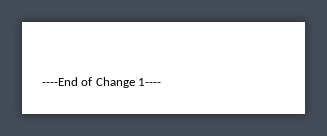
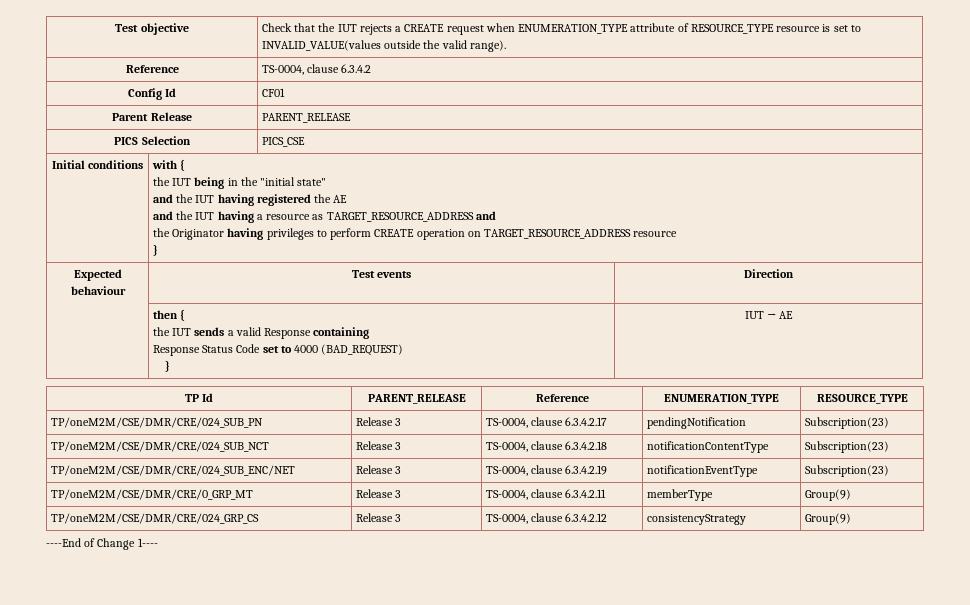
(42, 81) none -> [115,23,189,35] [261,23,861,35] [261,40,506,52] [125,65,179,73] [261,64,372,75] [127,88,177,100] [261,88,285,97] [112,112,192,121] [261,113,351,123] [114,136,191,145] [261,137,305,147] [51,160,144,169] [151,159,186,171] [152,177,327,189] [152,194,348,206] [152,211,496,223] [152,228,678,240] [152,244,158,256] [73,269,122,281] [70,286,126,295] [351,270,412,278] [744,269,794,278] [152,309,186,321] [152,327,370,339] [152,344,404,356] [164,360,170,372] [744,311,794,319] [184,393,214,402] [367,394,466,404] [535,394,589,402] [664,394,779,404] [816,394,908,404] [50,417,263,428] [355,417,402,426] [485,417,608,428] [646,417,746,429] [804,417,889,429] [50,441,269,452] [355,441,402,450] [485,441,608,452] [646,441,769,453] [804,441,889,453] [50,465,295,476] [355,465,402,474] [485,465,608,476] [646,465,758,477] [804,465,889,477] [50,489,253,500] [355,489,402,498] [485,489,607,500] [646,489,713,501] [804,489,851,501] [50,513,259,524] [355,513,402,522] [485,513,608,524] [646,514,746,525] [804,513,851,525] Test objective | Check that the IUT rejects a CREATE request when ENUMERATION_TYPE attribute of RESOURCE_TYPE resource is set to INVALID_VALUE(values outside the valid range). // Reference | TS-0004, clause 6.3.4.2 // Config Id | CF01 // Parent Release | PARENT_RELEASE // PICS Selection | PICS_CSE // Initial conditions | with { // the IUT being in the "initial state" // and the IUT having registered the AE // and the IUT having a resource as TARGET_RESOURCE_ADDRESS and // the Originator having privileges to perform CREATE operation on TARGET_RESOURCE_ADDRESS resource // } // Expected behaviour | Test events | Direction // | then { // the IUT sends a valid Response containing // Response Status Code set to 4000 (BAD_REQUEST) // } | IUT → AE // TP Id | PARENT_RELEASE | Reference | ENUMERATION_TYPE | RESOURCE_TYPE // TP/oneM2M/CSE/DMR/CRE/024_SUB_PN | Release 3 | TS-0004, clause 6.3.4.2.17 | pendingNotification | Subscription(23) // TP/oneM2M/CSE/DMR/CRE/024_SUB_NCT | Release 3 | TS-0004, clause 6.3.4.2.18 | notificationContentType | Subscription(23) // TP/oneM2M/CSE/DMR/CRE/024_SUB_ENC/NET | Release 3 | TS-0004, clause 6.3.4.2.19 | notificationEventType | Subscription(23) // TP/oneM2M/CSE/DMR/CRE/0_GRP_MT | Release 3 | TS-0004, clause 6.3.4.2.11 | memberType | Group(9) // TP/oneM2M/CSE/DMR/CRE/024_GRP_CS | Release 3 | TS-0004, clause 6.3.4.2.12 | consistencyStrategy | Group(9) //

